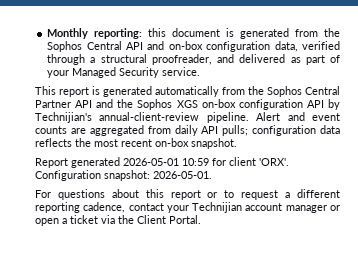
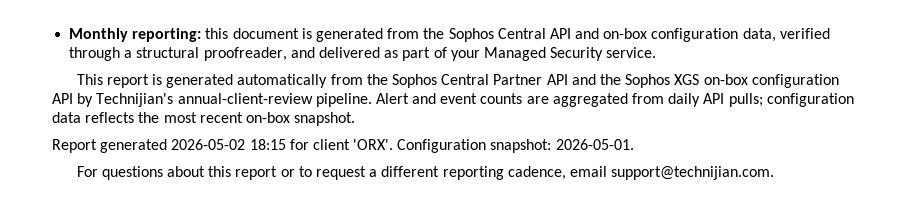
[123,158,209,166] 2026-05-01 10:59 -> [171,139,286,150] 2026-05-02 18:15
[128,202,340,213] [35,215,201,226] contact your Technijian account manager or open a ticket via the Client Portal. -> [569,166,775,180] email support@technijian.com.

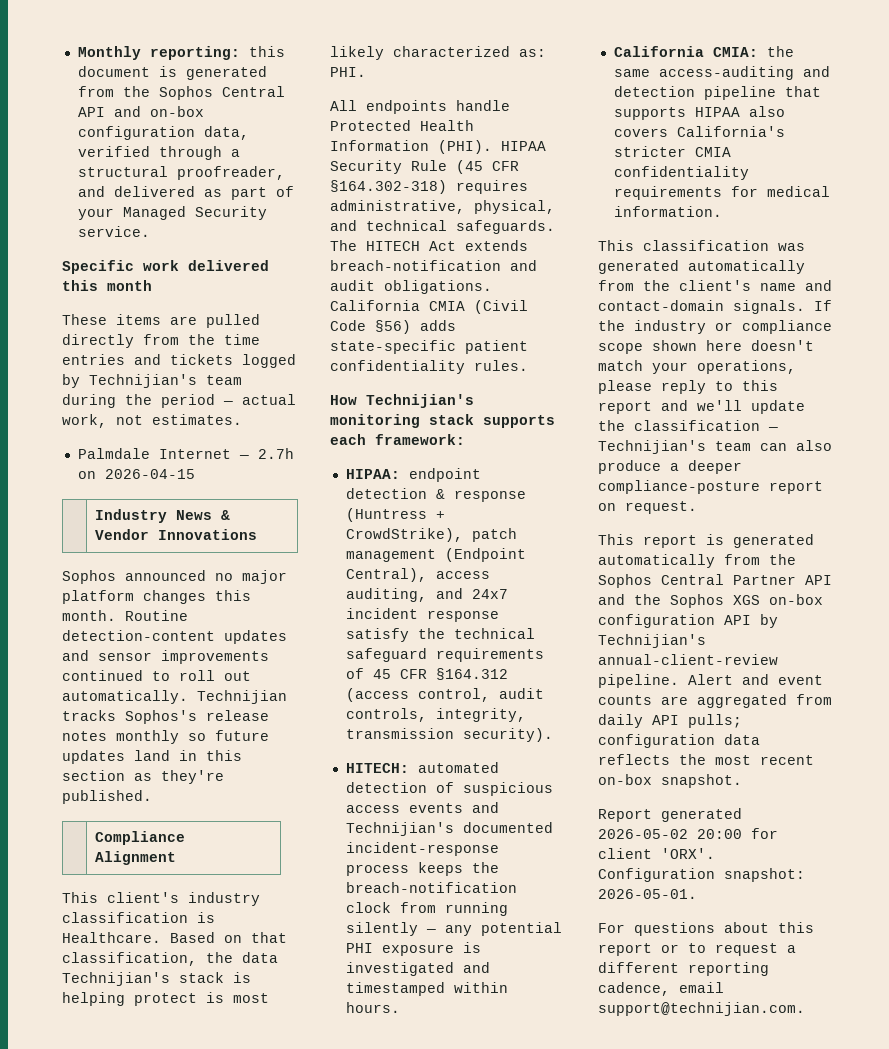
(657, 52) none -> [62,260,269,274] [62,280,152,291] [62,314,260,328] [62,334,260,348] [62,354,296,368] [62,374,242,388] [62,394,296,408] [62,414,242,428] [77,448,294,459] [77,469,195,479] [94,509,230,523] [94,529,257,540] [62,570,287,584] [62,590,251,604] [62,610,188,621] [62,630,287,644] [62,650,269,664] [62,670,251,681] [62,690,287,704] [62,710,269,724] [62,730,269,744] [62,750,242,764] [62,770,224,784] [62,790,152,804] [94,831,185,845] [94,851,176,865] [62,892,260,906] [62,912,215,923] [62,932,287,943] [62,952,278,966] [62,972,251,986] [62,992,269,1006] [330,46,546,60] [330,67,366,77] [330,100,510,114] [330,120,474,131] [330,140,546,154] [330,160,519,174] [330,180,528,194] [330,200,555,214] [330,220,555,234] [330,240,528,251] [330,260,537,271] [330,280,492,294] [330,300,528,314] [330,320,456,334] [330,340,528,354] [330,360,528,374] [330,394,474,408] [330,414,555,428] [330,434,465,445] [345,468,481,482] [345,488,526,502] [345,508,445,522] [345,528,517,542] [345,548,526,562] [345,568,490,582] [345,588,508,602] [345,608,499,622] [345,628,535,642] [345,648,544,662] [345,668,508,680] [345,688,544,702] [345,708,526,722] [345,728,553,742] [345,762,499,773] [345,782,553,796] [345,802,499,813] [345,822,553,836] [345,842,499,856] [345,862,499,876] [345,882,517,893] [345,902,508,916] [345,922,562,936] [345,942,481,956] [345,962,490,976] [345,982,508,996] [345,1002,400,1013] [613,46,794,57] [613,66,830,80] [613,86,821,100] [613,106,785,120] [613,126,785,137] [613,146,731,157] [613,166,749,180] [613,186,830,200] [613,206,722,217] [598,240,805,251] [598,260,805,274] [598,280,832,291] [598,300,832,314] [598,320,832,334] [598,340,814,354] [598,360,796,374] [598,380,778,394] [598,400,805,414] [598,420,778,431] [598,440,832,454] [598,460,742,474] [598,480,823,494] [598,501,697,514] // Specific work delivered this month // These items are pulled directly from the time entries and tickets logged by Technijian's team during the period — actual work, not estimates. // Palmdale Internet — 2.7h on 2026-04-15 // | Industry News & Vendor Innovations // Sophos announced no major platform changes this month. Routine detection-content updates and sensor improvements continued to roll out automatically. Technijian tracks Sophos's release notes monthly so future updates land in this section as they're published. // | Compliance Alignment // This client's industry classification is Healthcare. Based on that classification, the data Technijian's stack is helping protect is most likely characterized as: PHI. // All endpoints handle Protected Health Information (PHI). HIPAA Security Rule (45 CFR §164.302-318) requires administrative, physical, and technical safeguards. The HITECH Act extends breach-notification and audit obligations. California CMIA (Civil Code §56) adds state-specific patient confidentiality rules. // How Technijian's monitoring stack supports each framework: // HIPAA: endpoint detection & response (Huntress + CrowdStrike), patch management (Endpoint Central), access auditing, and 24x7 incident response satisfy the technical safeguard requirements of 45 CFR §164.312 (access control, audit controls, integrity, transmission security). // HITECH: automated detection of suspicious access events and Technijian's documented incident-response process keeps the breach-notification clock from running silently — any potential PHI exposure is investigated and timestamped within hours. // California CMIA: the same access-auditing and detection pipeline that supports HIPAA also covers California's stricter CMIA confidentiality requirements for medical information. // This classification was generated automatically from the client's name and contact-domain signals. If the industry or compliance scope shown here doesn't match your operations, please reply to this report and we'll update the classification — Technijian's team can also produce a deeper compliance-posture report on request.
[249,139,286,150] 18:15 -> [697,829,742,839] 20:00

